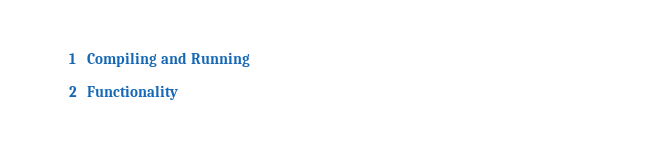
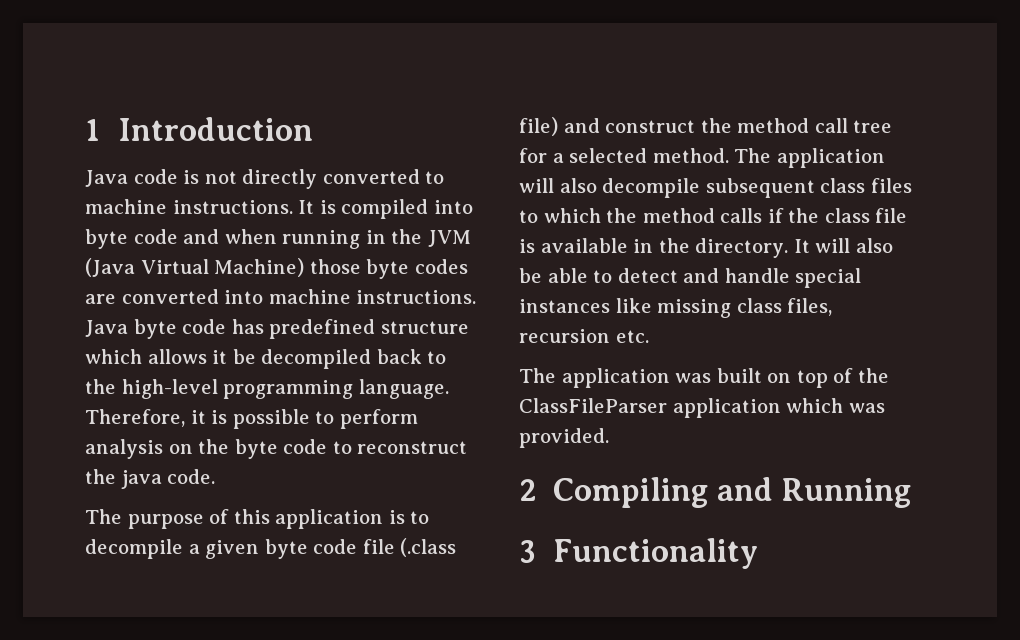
(76, 58) none -> [118,117,313,141] [85,169,445,189] [85,199,473,219] [85,229,471,249] [85,258,468,279] [85,289,477,304] [85,319,469,339] [85,349,447,369] [85,379,449,399] [85,409,418,429] [85,439,468,459] [85,469,216,489] [85,509,430,529] [85,538,457,559] [519,117,893,136] [519,148,885,168] [519,178,912,198] [519,208,908,223] [519,238,893,258] [519,268,862,288] [519,298,833,318] [519,329,649,343] [519,368,889,388] [519,398,885,418] [519,428,609,448] [519,479,537,501] Introduction // Java code is not directly converted to machine instructions. It is compiled into byte code and when running in the JVM (Java Virtual Machine) those byte codes are converted into machine instructions. Java byte code has predefined structure which allows it be decompiled back to the high-level programming language. Therefore, it is possible to perform analysis on the byte code to reconstruct the java code. // The purpose of this application is to decompile a given byte code file (.class file) and construct the method call tree for a selected method. The application will also decompile subsequent class files to which the method calls if the class file is available in the directory. It will also be able to detect and handle special instances like missing class files, recursion etc. // The application was built on top of the ClassFileParser application which was provided. // 2
[69,86,77,97] 2 -> [519,540,536,563] 3

